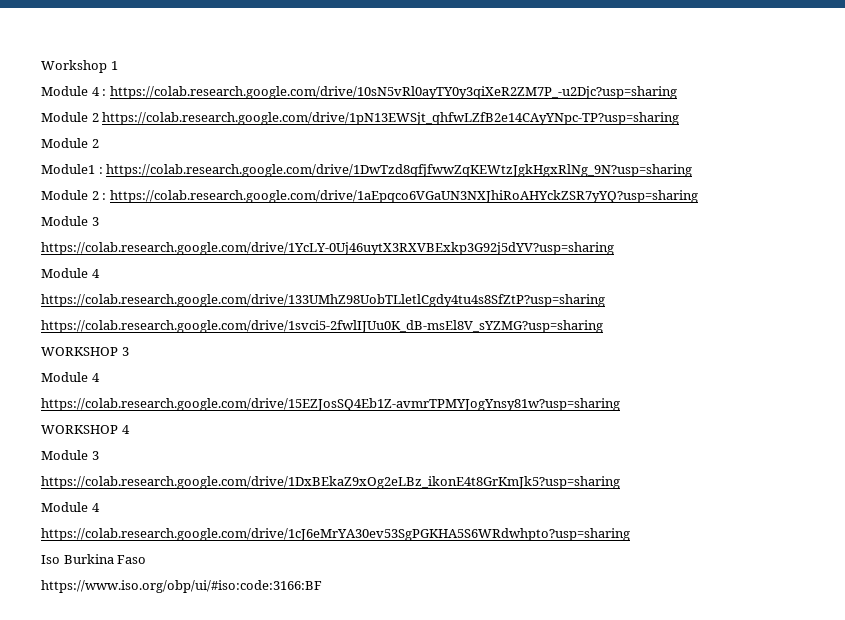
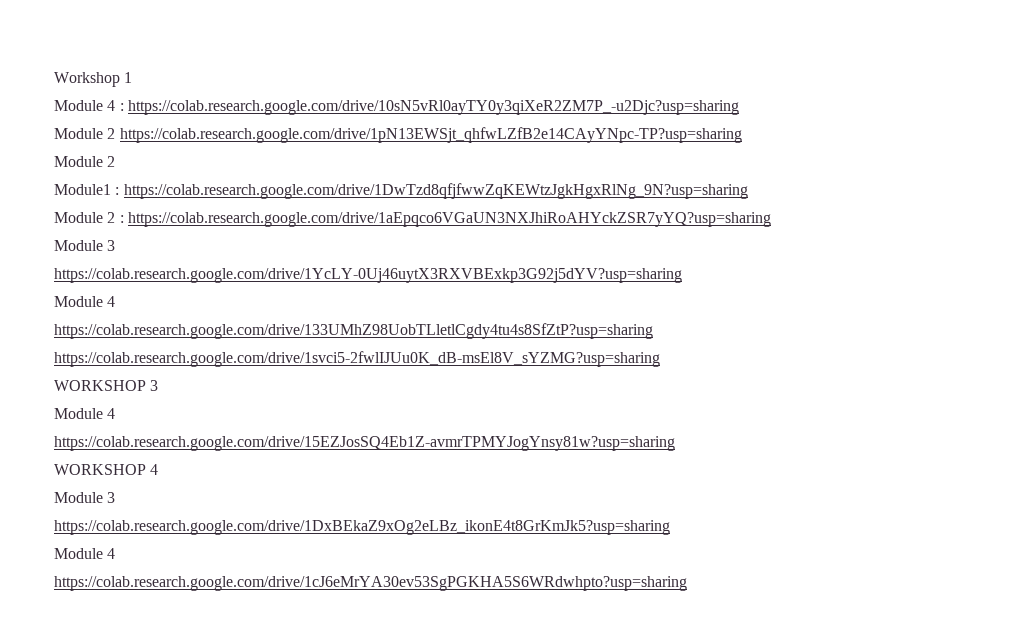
[41,554,147,564] [41,580,322,593] // Iso Burkina Faso // https://www.iso.org/obp/ui/#iso:code:3166:BF -> (687, 583) none

